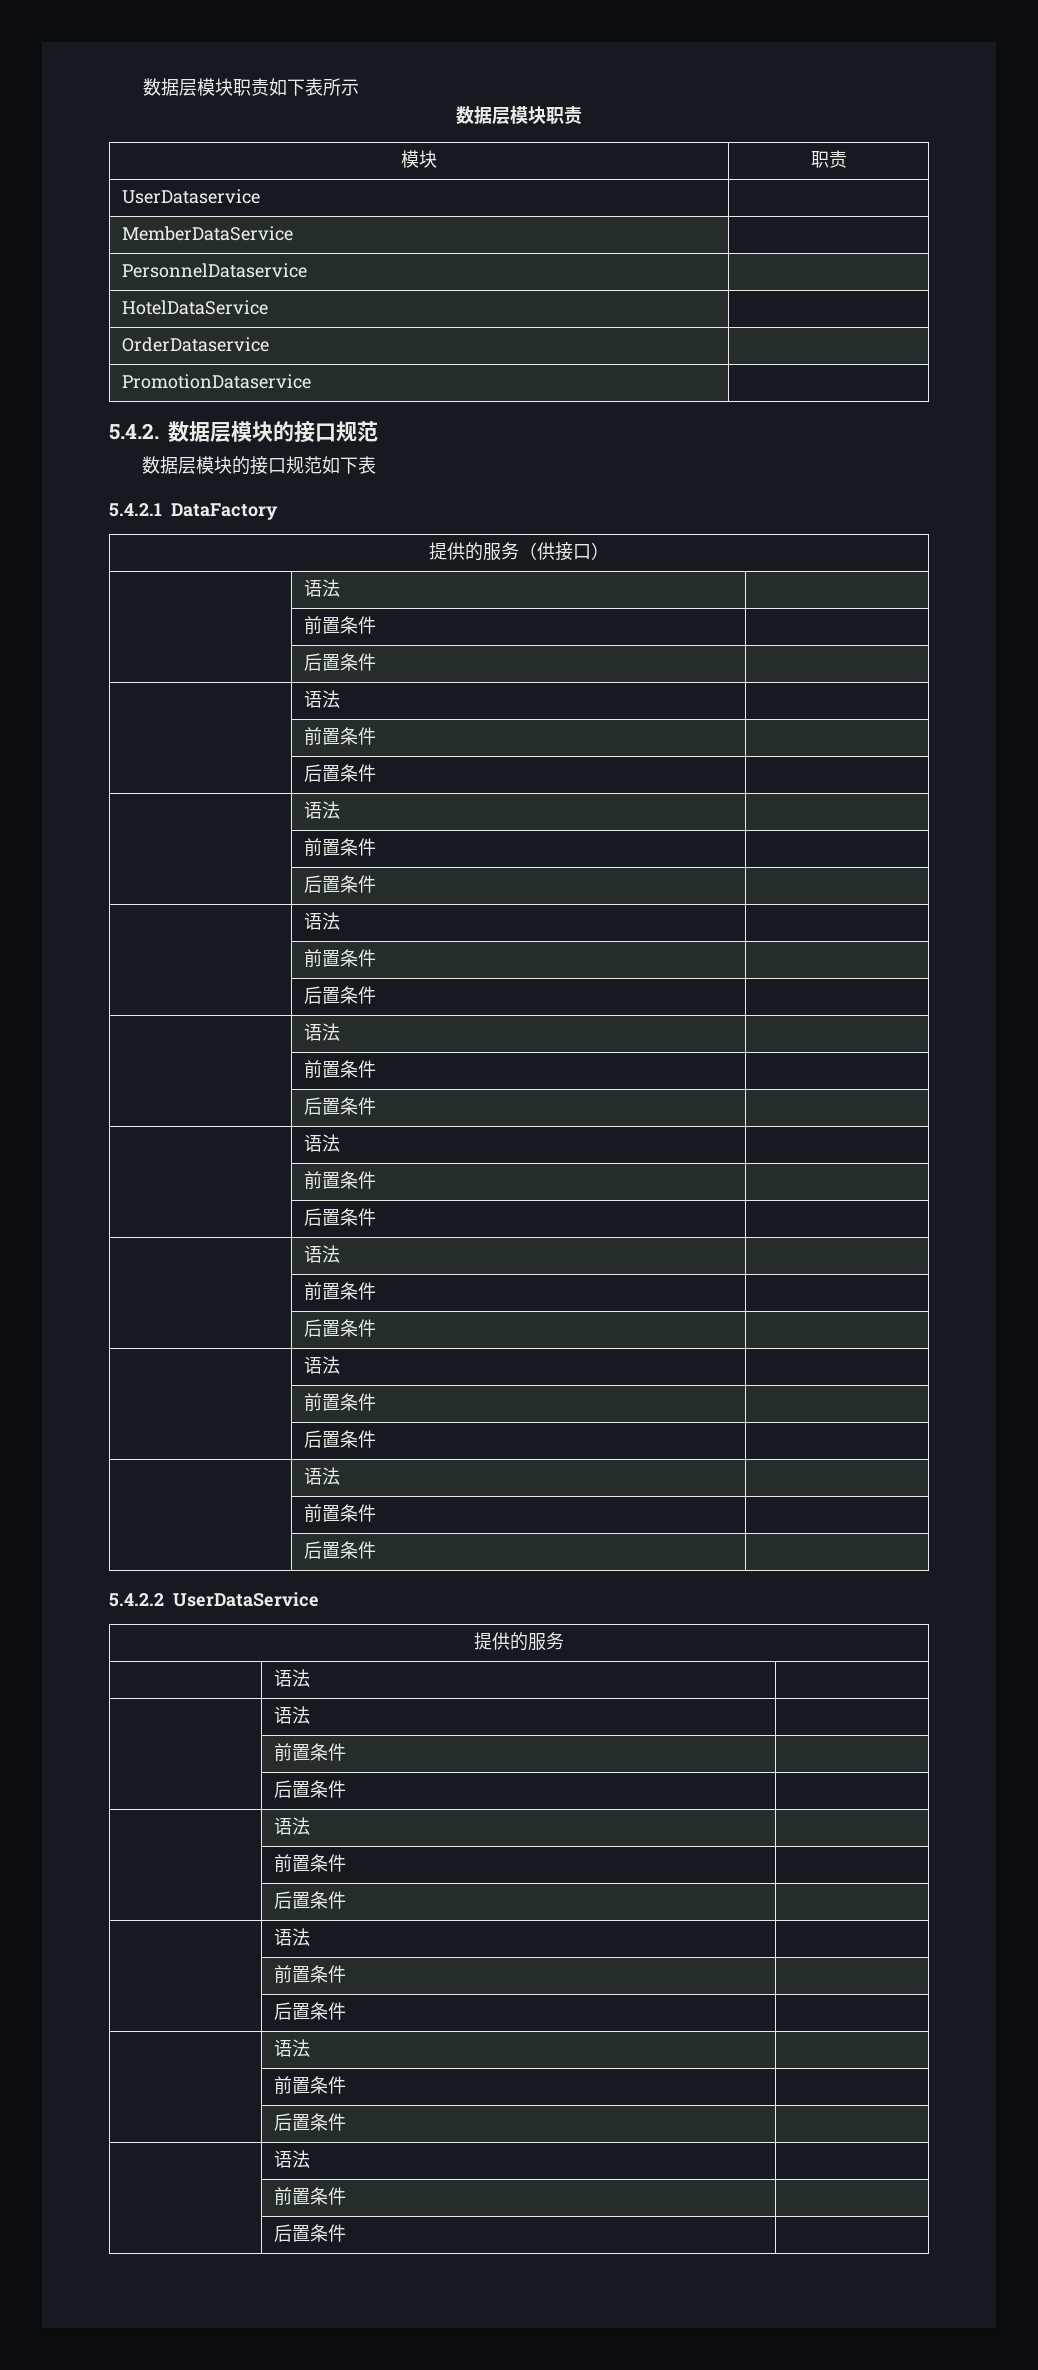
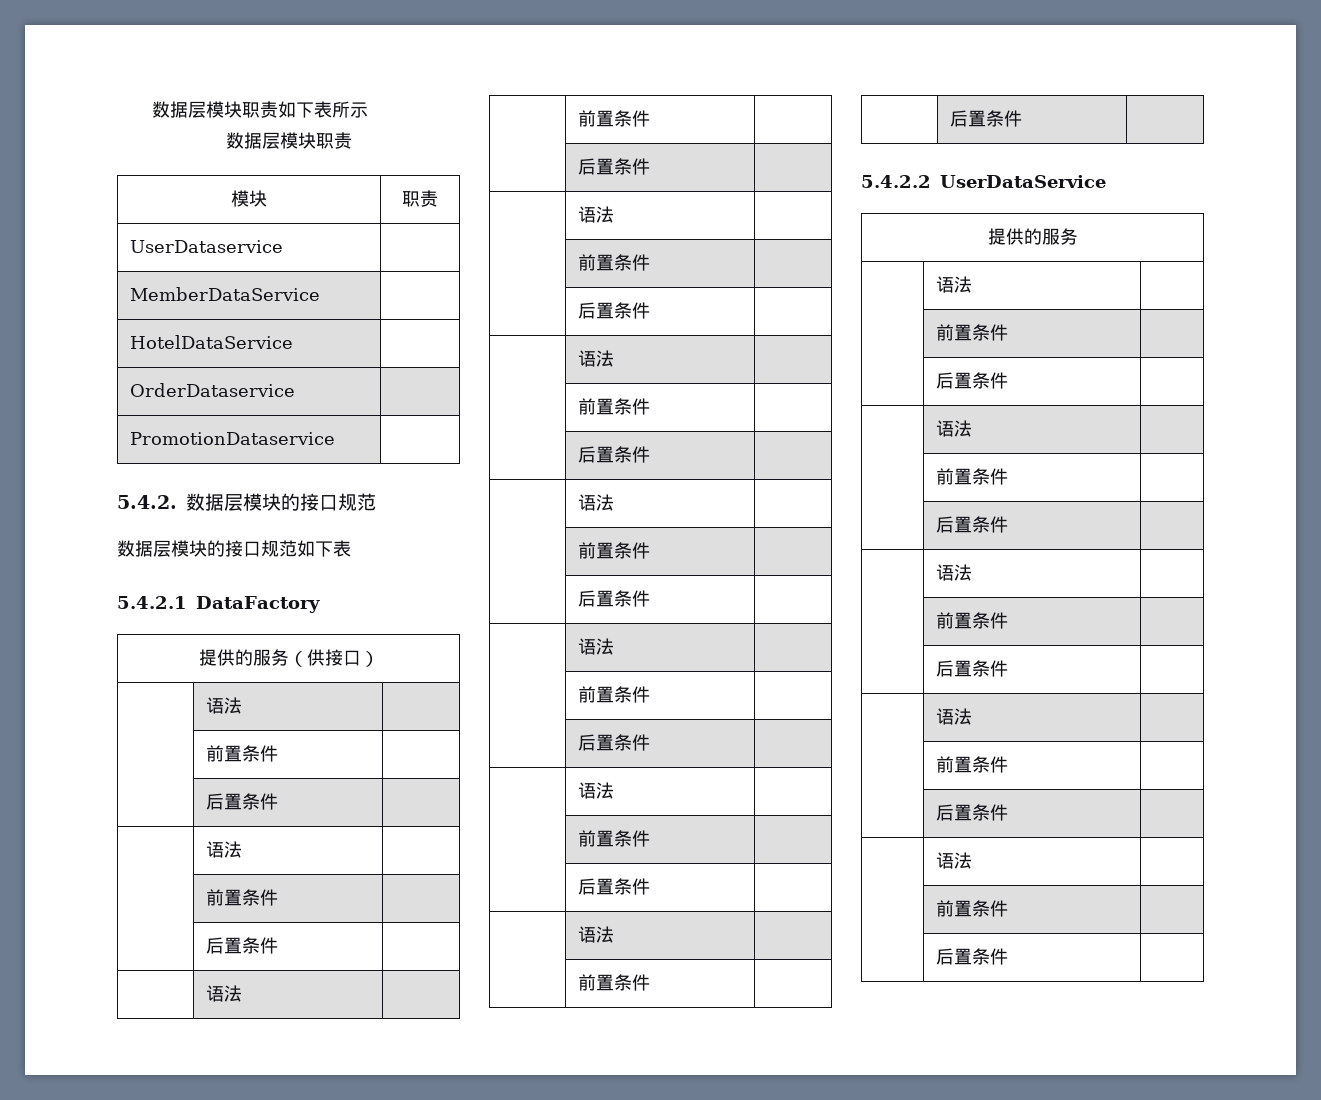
[122,263,308,278] // PersonnelDataservice | -> (320, 294) none
[274,1706,311,1724] // | 语法 | -> (972, 284) none

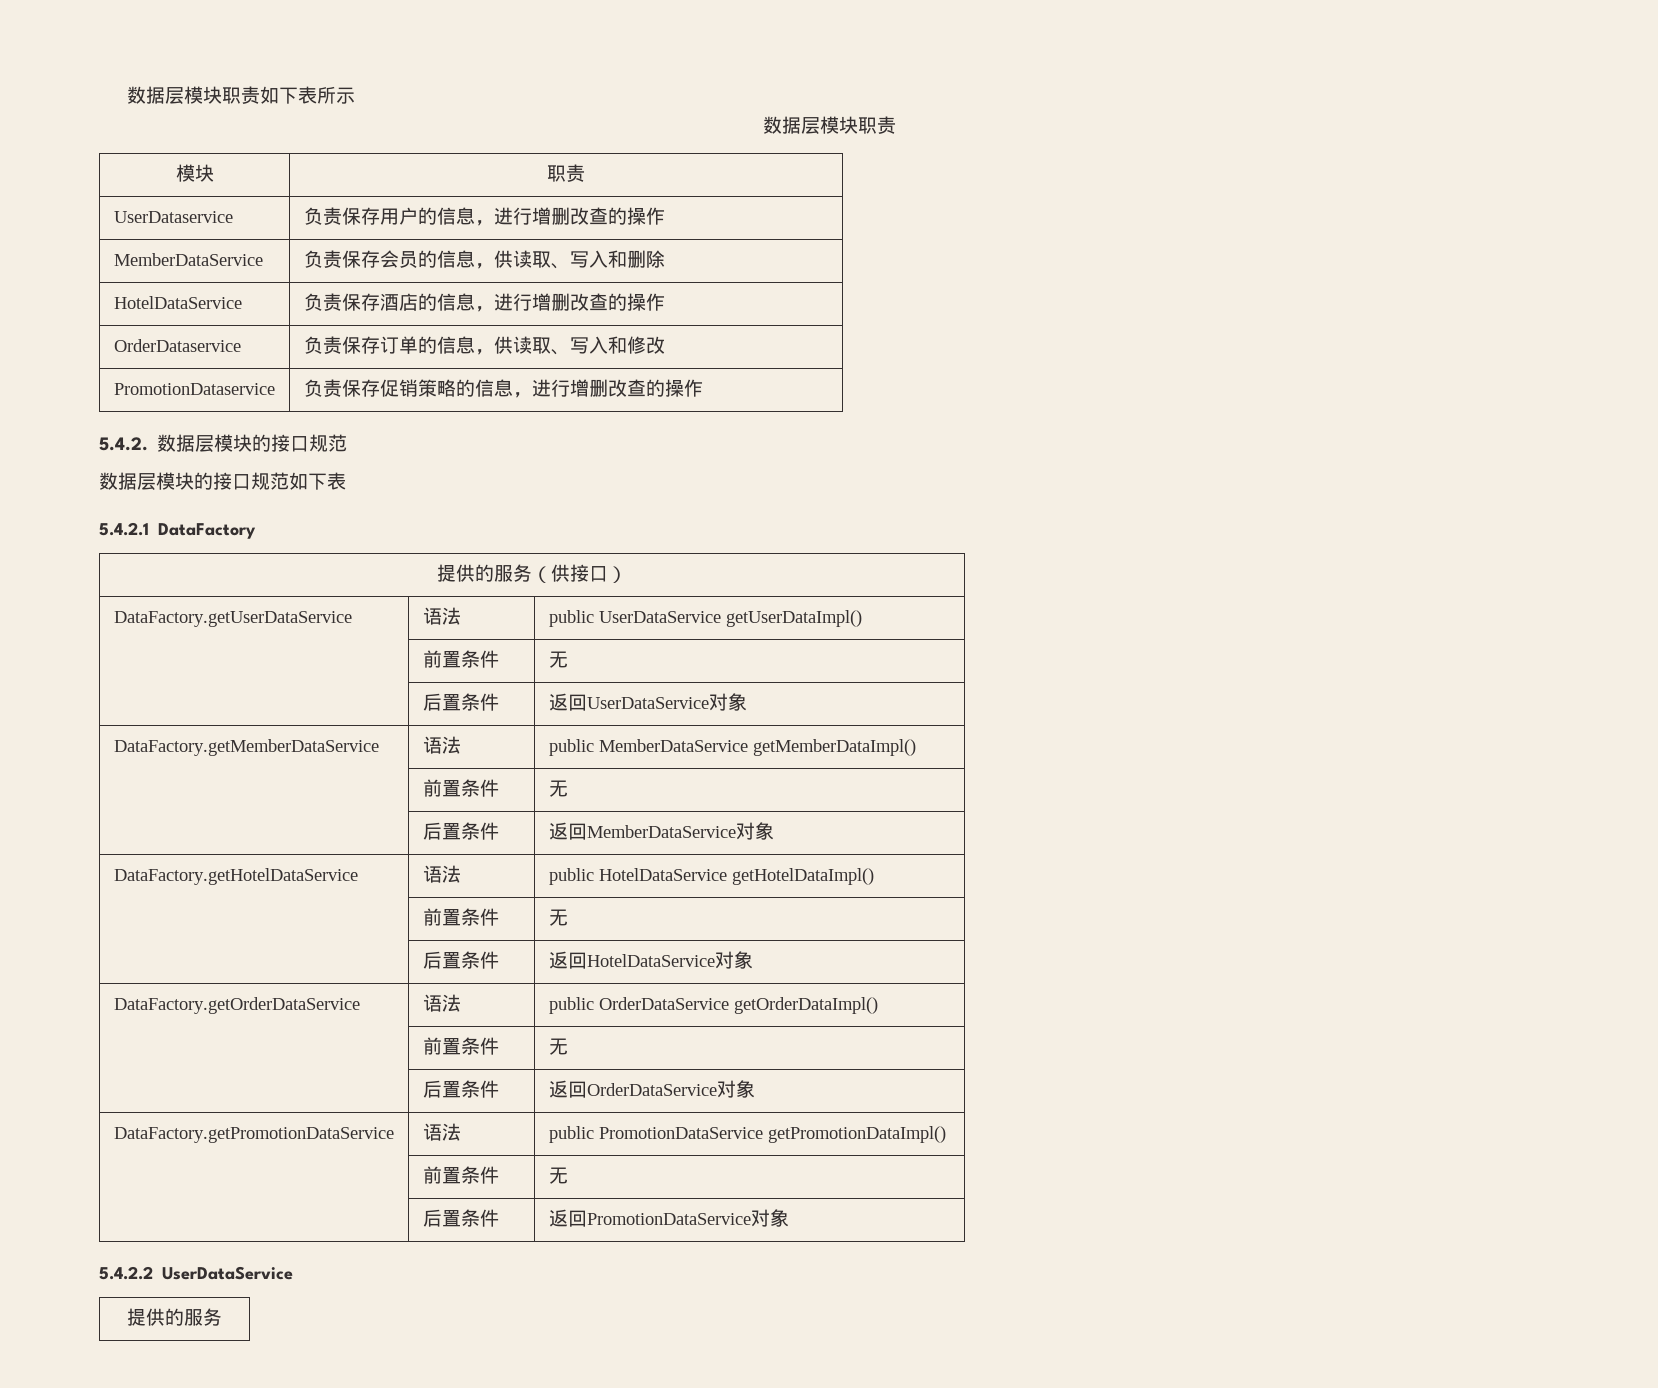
[129,287,320,301] [129,335,293,349] [129,383,295,397] [129,432,335,445] // MemberDataService | // HotelDataService | // OrderDataservice | // PromotionDataservice | -> [303,207,665,226] [113,253,263,266] [303,250,665,269] [113,296,242,309] [303,293,665,312] [113,339,241,352] [303,336,665,355] [113,383,275,395] [303,379,703,398] 负责保存用户的信息，进行增删改查的操作 // MemberDataService | 负责保存会员的信息，供读取、写入和删除 // HotelDataService | 负责保存酒店的信息，进行增删改查的操作 // OrderDataservice | 负责保存订单的信息，供读取、写入和修改 // PromotionDataservice | 负责保存促销策略的信息，进行增删改查的操作
[205,697,242,714] [205,745,278,762] [205,793,278,810] [205,841,242,858] [205,889,278,906] [205,937,278,954] [205,985,242,1002] [577,110,650,127] [577,158,650,175] [577,206,614,223] [577,254,650,271] [577,302,650,319] [577,350,614,367] [577,398,650,415] [577,446,650,463] [577,494,614,511] [577,542,650,559] [577,590,650,607] [577,638,614,655] [577,686,650,703] [577,734,650,751] [577,782,614,799] [577,830,650,847] [577,878,650,895] [577,926,614,943] [577,974,650,991] [949,110,1022,127] | 语法 | // | 前置条件 | // | 后置条件 | // | 语法 | // | 前置条件 | // | 后置条件 | // | 语法 | // | 前置条件 | // | 后置条件 | // | 语法 | // | 前置条件 | // | 后置条件 | // | 语法 | // | 前置条件 | // | 后置条件 | // | 语法 | // | 前置条件 | // | 后置条件 | // | 语法 | // | 前置条件 | // | 后置条件 | // | 语法 | // | 前置条件 | // | 后置条件 | // | 语法 | // | 前置条件 | // | 后置条件 | -> [113,611,352,627] [422,607,461,625] [548,610,862,627] [422,650,499,668] [548,651,568,668] [422,693,499,711] [548,693,747,711] [113,739,379,756] [422,736,461,754] [548,739,916,756] [422,779,499,797] [548,780,568,797] [422,822,499,840] [548,822,774,840] [113,868,358,885] [422,865,461,883] [548,868,874,885] [422,908,499,926] [548,909,568,926] [422,951,499,969] [548,951,753,969] [113,997,360,1014] [422,994,461,1012] [548,997,878,1014] [422,1037,499,1055] [548,1038,568,1055] [422,1080,499,1098] [548,1080,755,1098] [113,1127,394,1143] [422,1123,461,1141] [548,1126,946,1143] [422,1166,499,1184] [548,1167,568,1184] [422,1209,499,1227] [548,1209,789,1227] DataFactory.getUserDataService | 语法 | public UserDataService getUserDataImpl() // | 前置条件 | 无 // | 后置条件 | 返回UserDataService对象 // DataFactory.getMemberDataService | 语法 | public MemberDataService getMemberDataImpl() // | 前置条件 | 无 // | 后置条件 | 返回MemberDataService对象 // DataFactory.getHotelDataService | 语法 | public HotelDataService getHotelDataImpl() // | 前置条件 | 无 // | 后置条件 | 返回HotelDataService对象 // DataFactory.getOrderDataService | 语法 | public OrderDataService getOrderDataImpl() // | 前置条件 | 无 // | 后置条件 | 返回OrderDataService对象 // DataFactory.getPromotionDataService | 语法 | public PromotionDataService getPromotionDataImpl() // | 前置条件 | 无 // | 后置条件 | 返回PromotionDataService对象
[935,276,972,293] [935,324,1008,341] [935,372,1008,389] [935,420,972,437] [935,468,1008,485] [935,516,1008,533] [935,564,972,581] [935,612,1008,629] [935,660,1008,677] [935,708,972,725] [935,756,1008,773] [935,804,1008,821] [935,852,972,869] [935,900,1008,917] [935,948,1008,965] // | 语法 | // | 前置条件 | // | 后置条件 | // | 语法 | // | 前置条件 | // | 后置条件 | // | 语法 | // | 前置条件 | // | 后置条件 | // | 语法 | // | 前置条件 | // | 后置条件 | // | 语法 | // | 前置条件 | // | 后置条件 | -> (222, 1317) none

